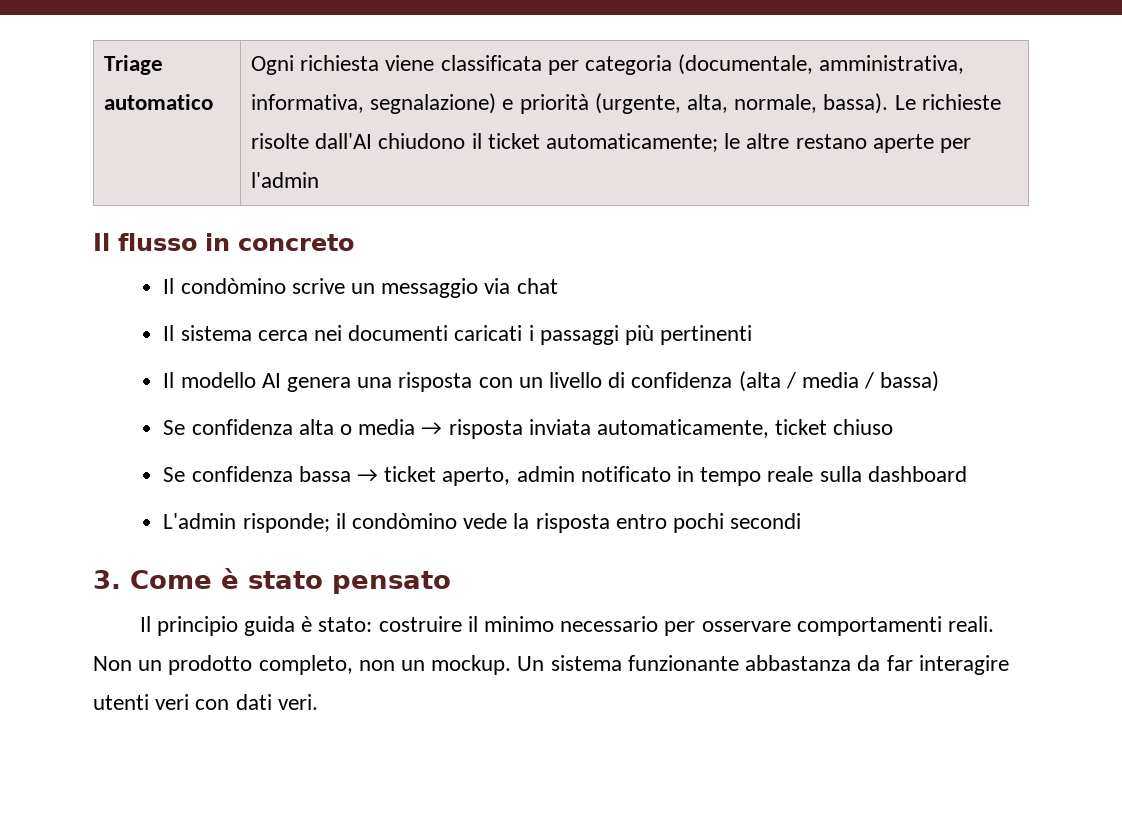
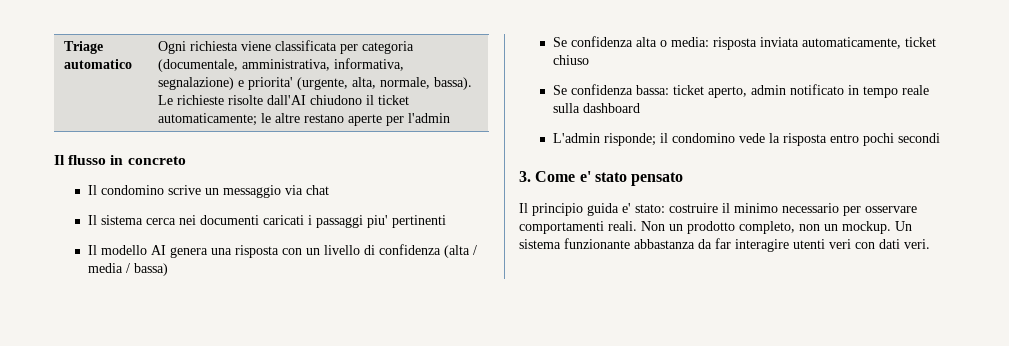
[519,94,589,114] priorità -> [247,77,293,90] priorita'
[180,278,286,294] condòmino -> [100,185,164,195] condomino
[624,325,654,345] più -> [366,215,388,228] piu'
[358,419,443,435] media → -> [670,37,709,47] media:
[298,466,378,482] bassa → -> [635,85,669,95] bassa:
[351,513,457,529] condòmino -> [671,133,735,143] condomino
[221,568,239,589] è -> [579,171,591,182] e'
[301,616,313,632] è -> [622,203,631,213] e'

